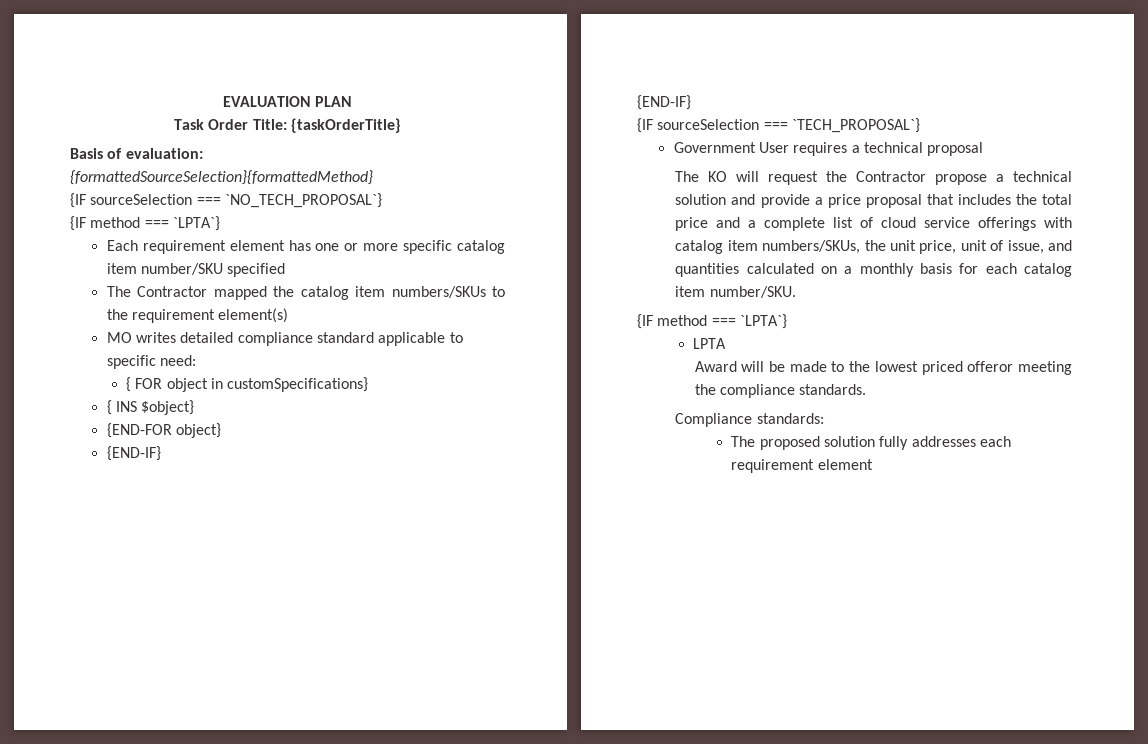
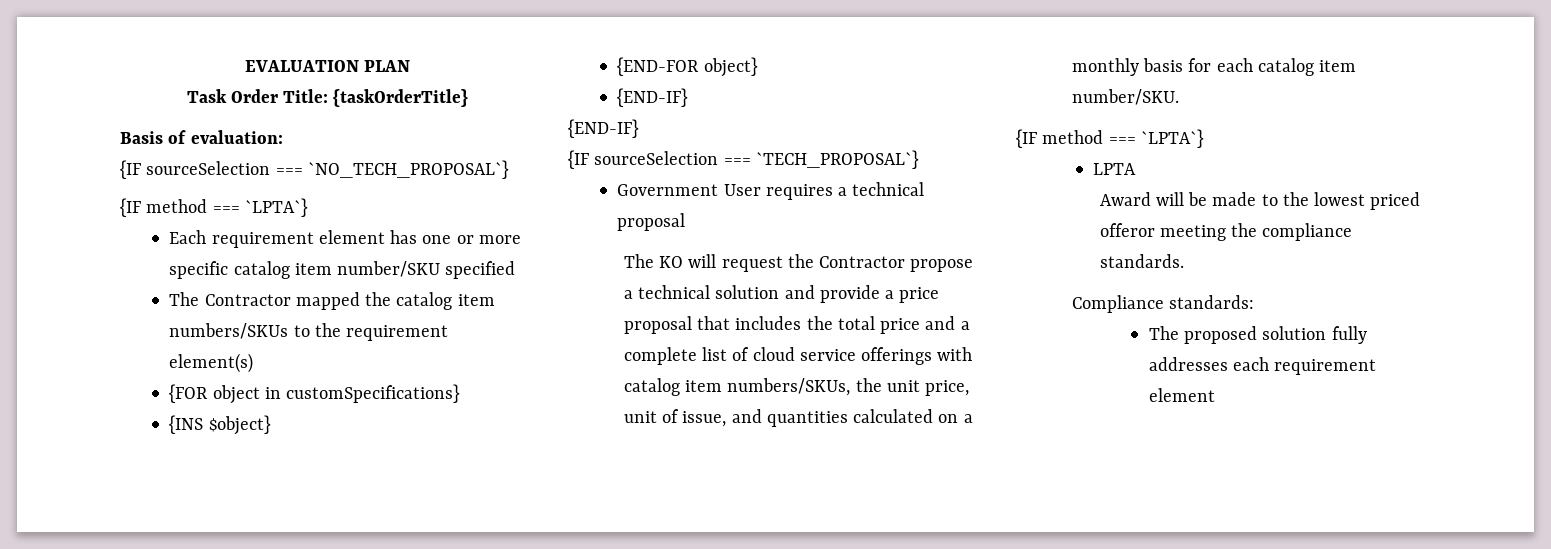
[70,170,373,185] {formattedSourceSelection}{formattedMethod} -> (283, 137) none
[106,332,463,346] [106,355,197,369] [126,377,163,392] MO writes detailed compliance standard applicable to specific need: // { FOR -> [169,384,209,403] {FOR
[106,400,138,415] { INS -> [169,415,204,434] {INS

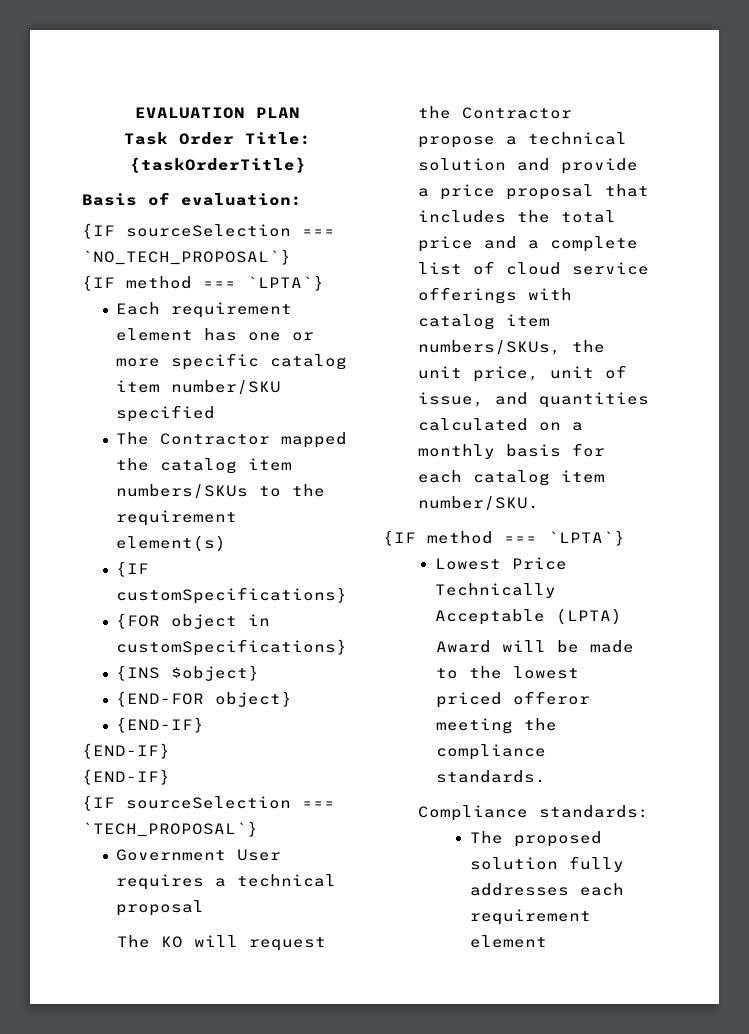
(254, 363) none -> [116,561,150,577] [116,587,348,604] // {IF customSpecifications}
(639, 128) none -> [82,769,170,785] // {END-IF}
[1093,163,1137,175] LPTA -> [434,557,567,570] [434,583,556,598] [434,608,622,625] Lowest Price Technically Acceptable (LPTA)

